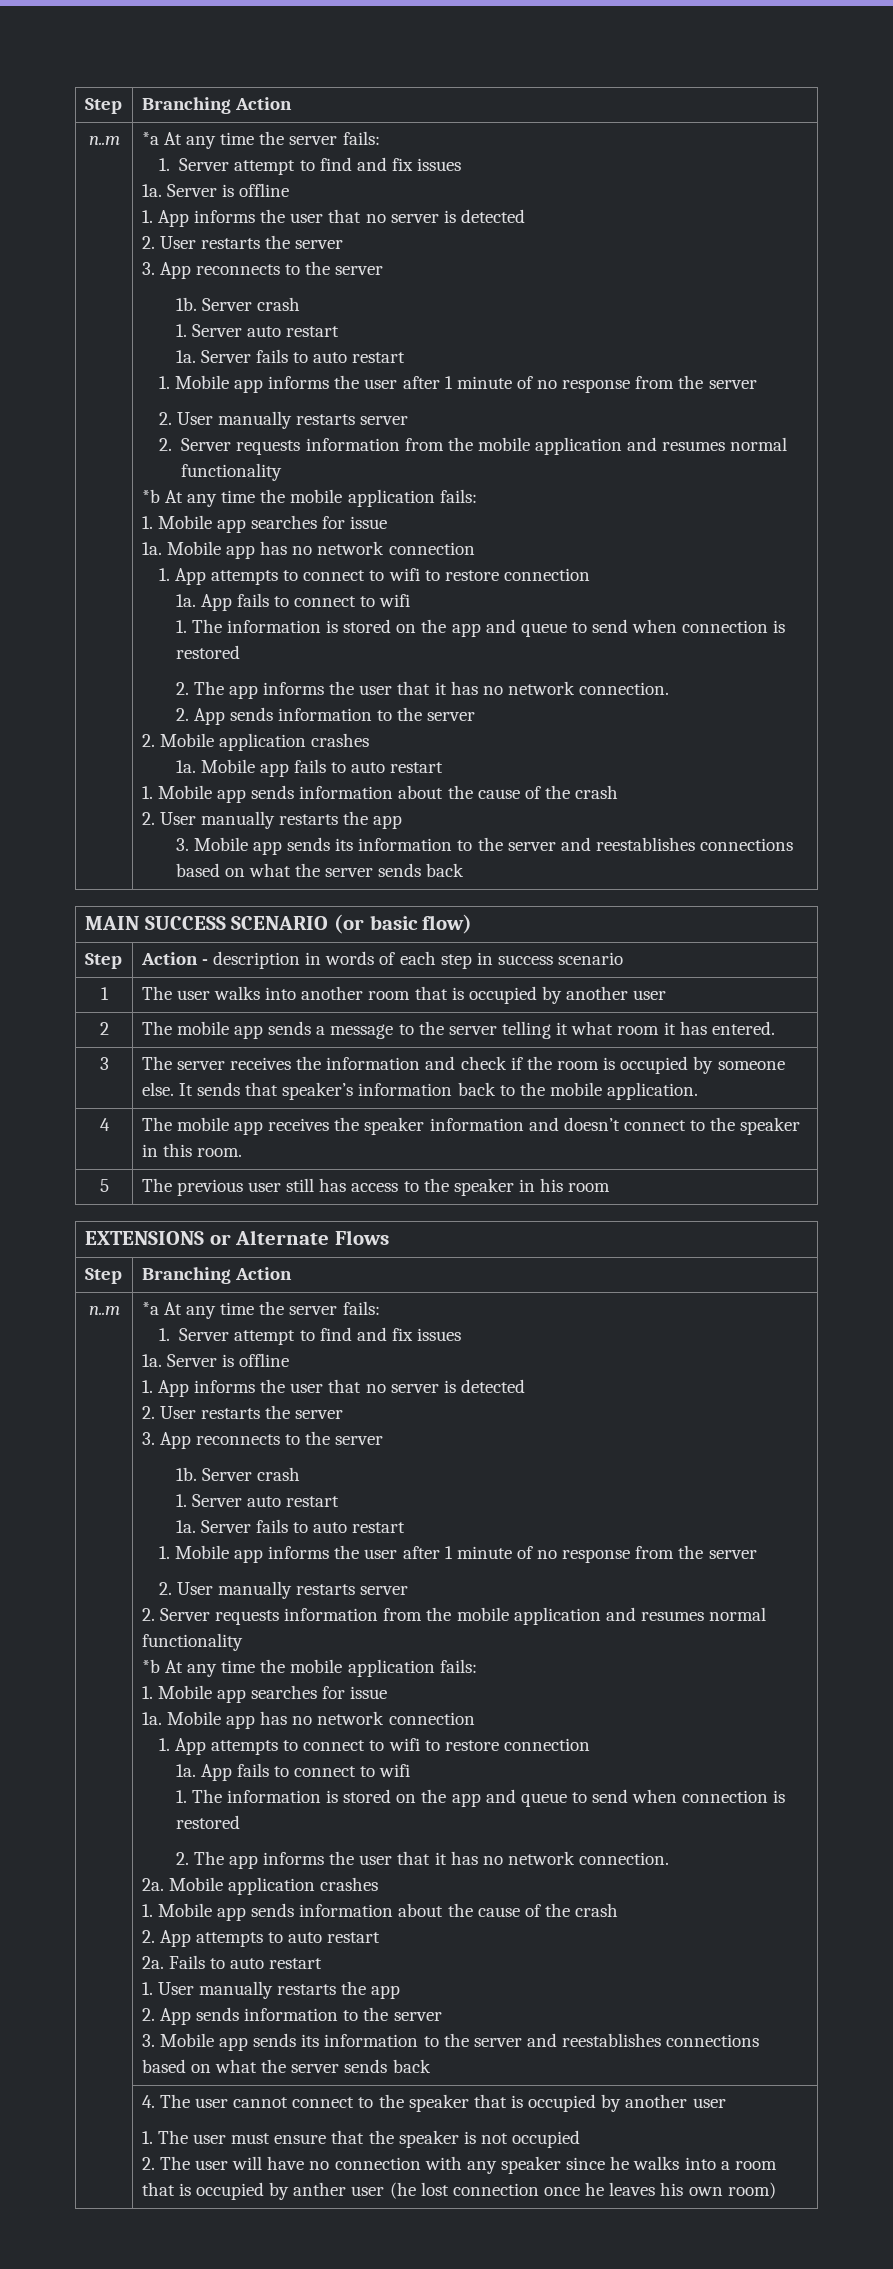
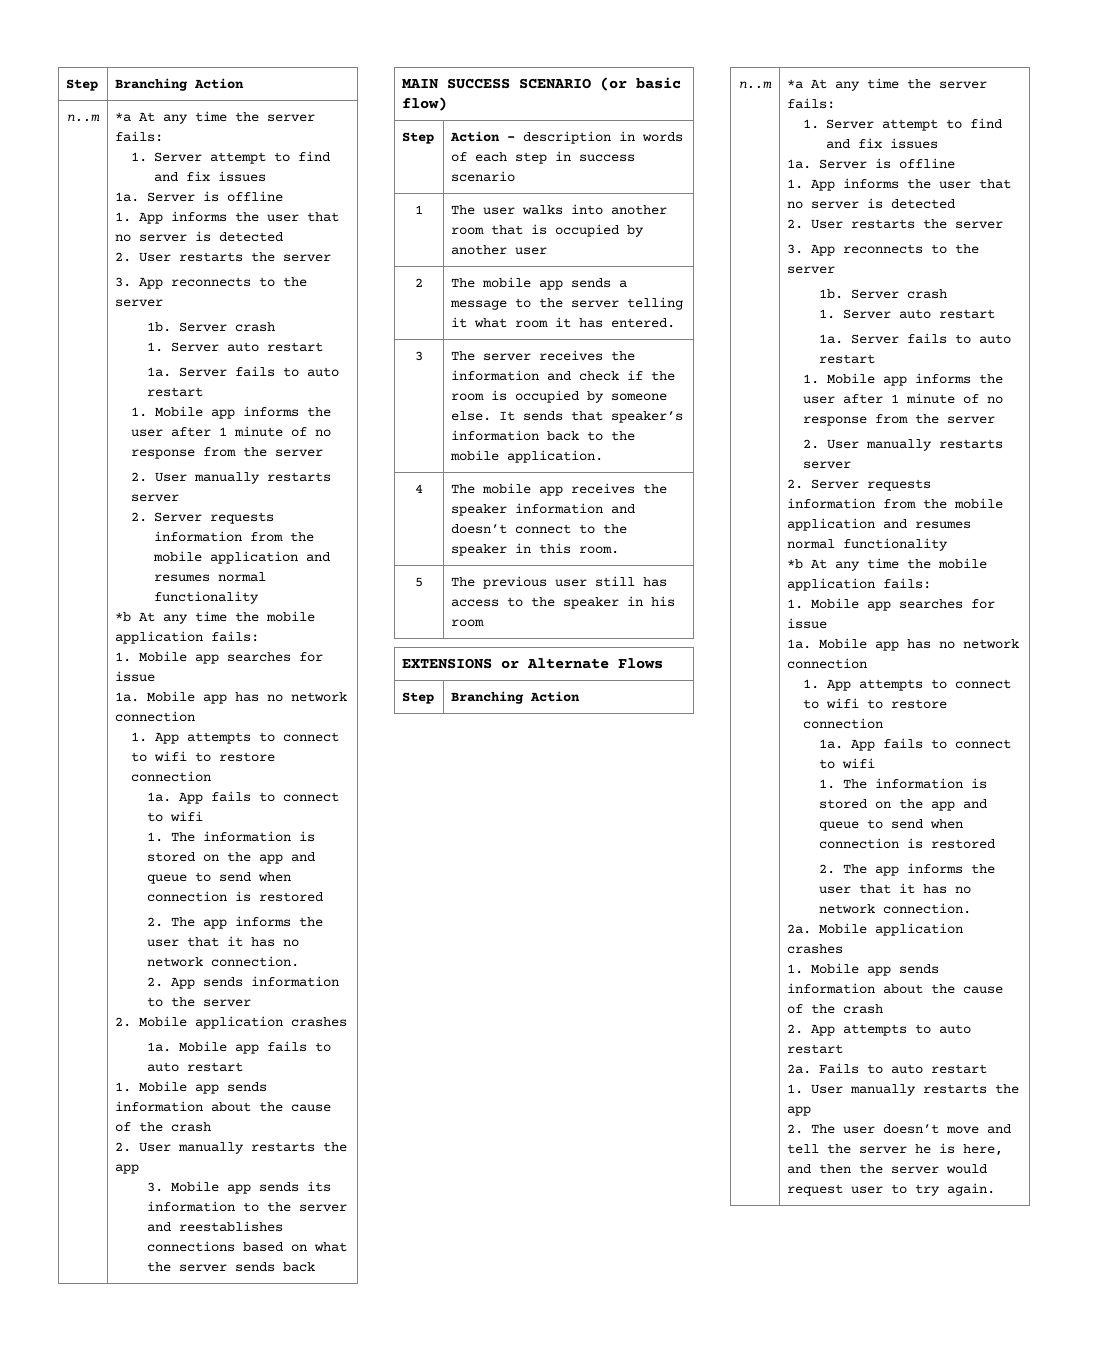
[159,2007,442,2025] [141,2033,760,2051] [141,2059,431,2073] [141,2094,726,2112] [141,2130,581,2148] [141,2156,777,2174] [141,2182,776,2200] App sends information to the server // 3. Mobile app sends its information to the server and reestablishes connections based on what the server sends back // | 4. The user cannot connect to the speaker that is occupied by another user // 1. The user must ensure that the speaker is not occupied // 2. The user will have no connection with any speaker since he walks into a room that is occupied by anther user (he lost connection once he leaves his own room) -> [811,1124,1012,1134] [787,1143,1004,1156] [787,1164,988,1174] [787,1183,996,1196] The user doesn’t move and tell the server he is here, and then the server would request user to try again.

